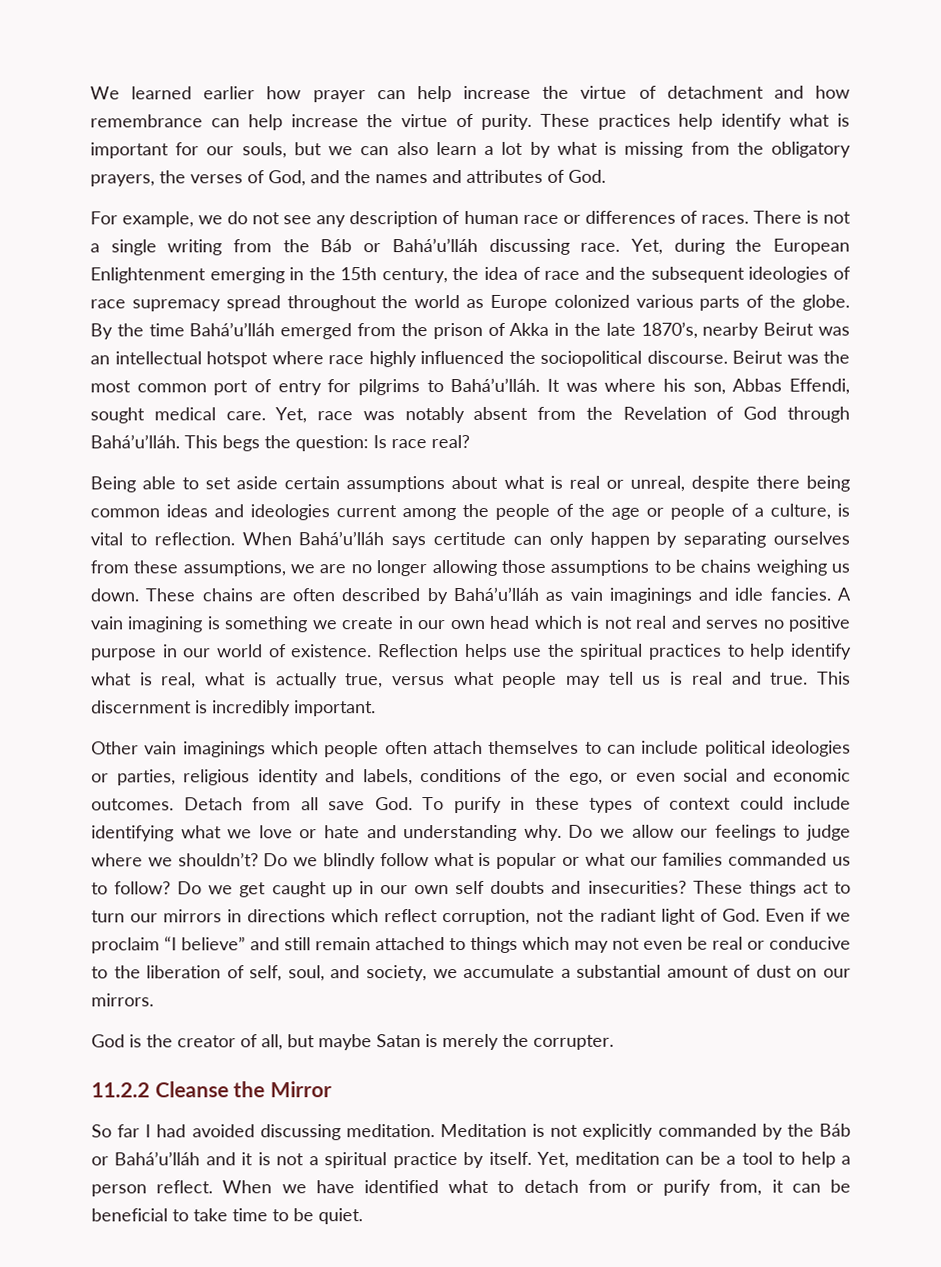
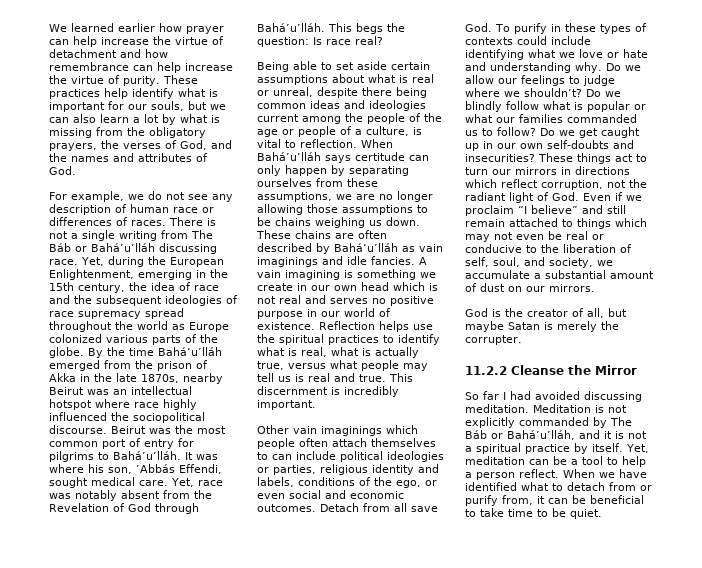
[282,239,310,253] the -> [191,230,213,239] The
[90,267,206,284] Enlightenment -> [49,269,134,280] Enlightenment,
[640,321,698,339] 1870’s, -> [141,374,179,383] 1870s,
[732,378,783,392] Abbas -> [136,464,175,473] ’Abbás
[750,643,786,660] help -> (394, 339) none
[669,797,731,810] context -> [465,37,513,45] contexts
[455,880,546,895] self doubts -> [547,140,609,149] self-doubts
[786,1123,851,1137] [91,1151,201,1166] the Báb or Bahá’u’lláh -> [610,417,632,426] [465,430,575,440] The Báb or Bahá’u’lláh,

